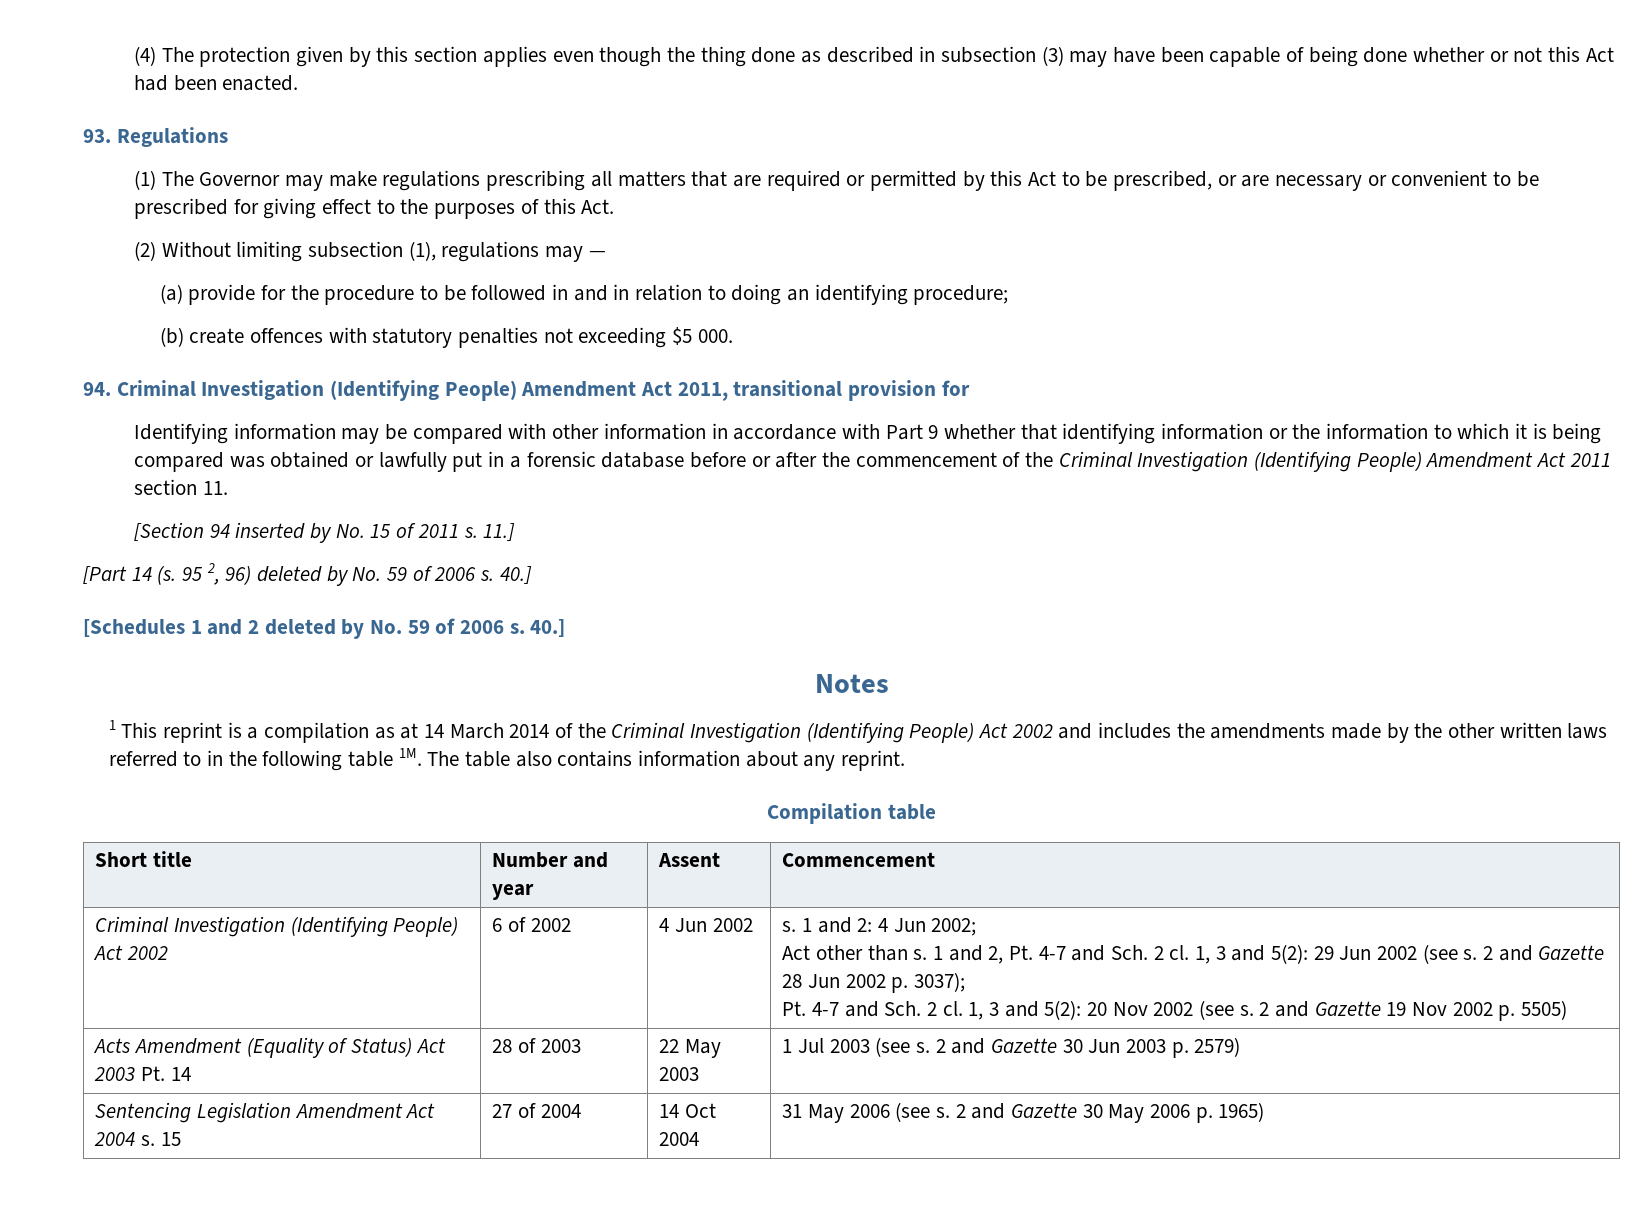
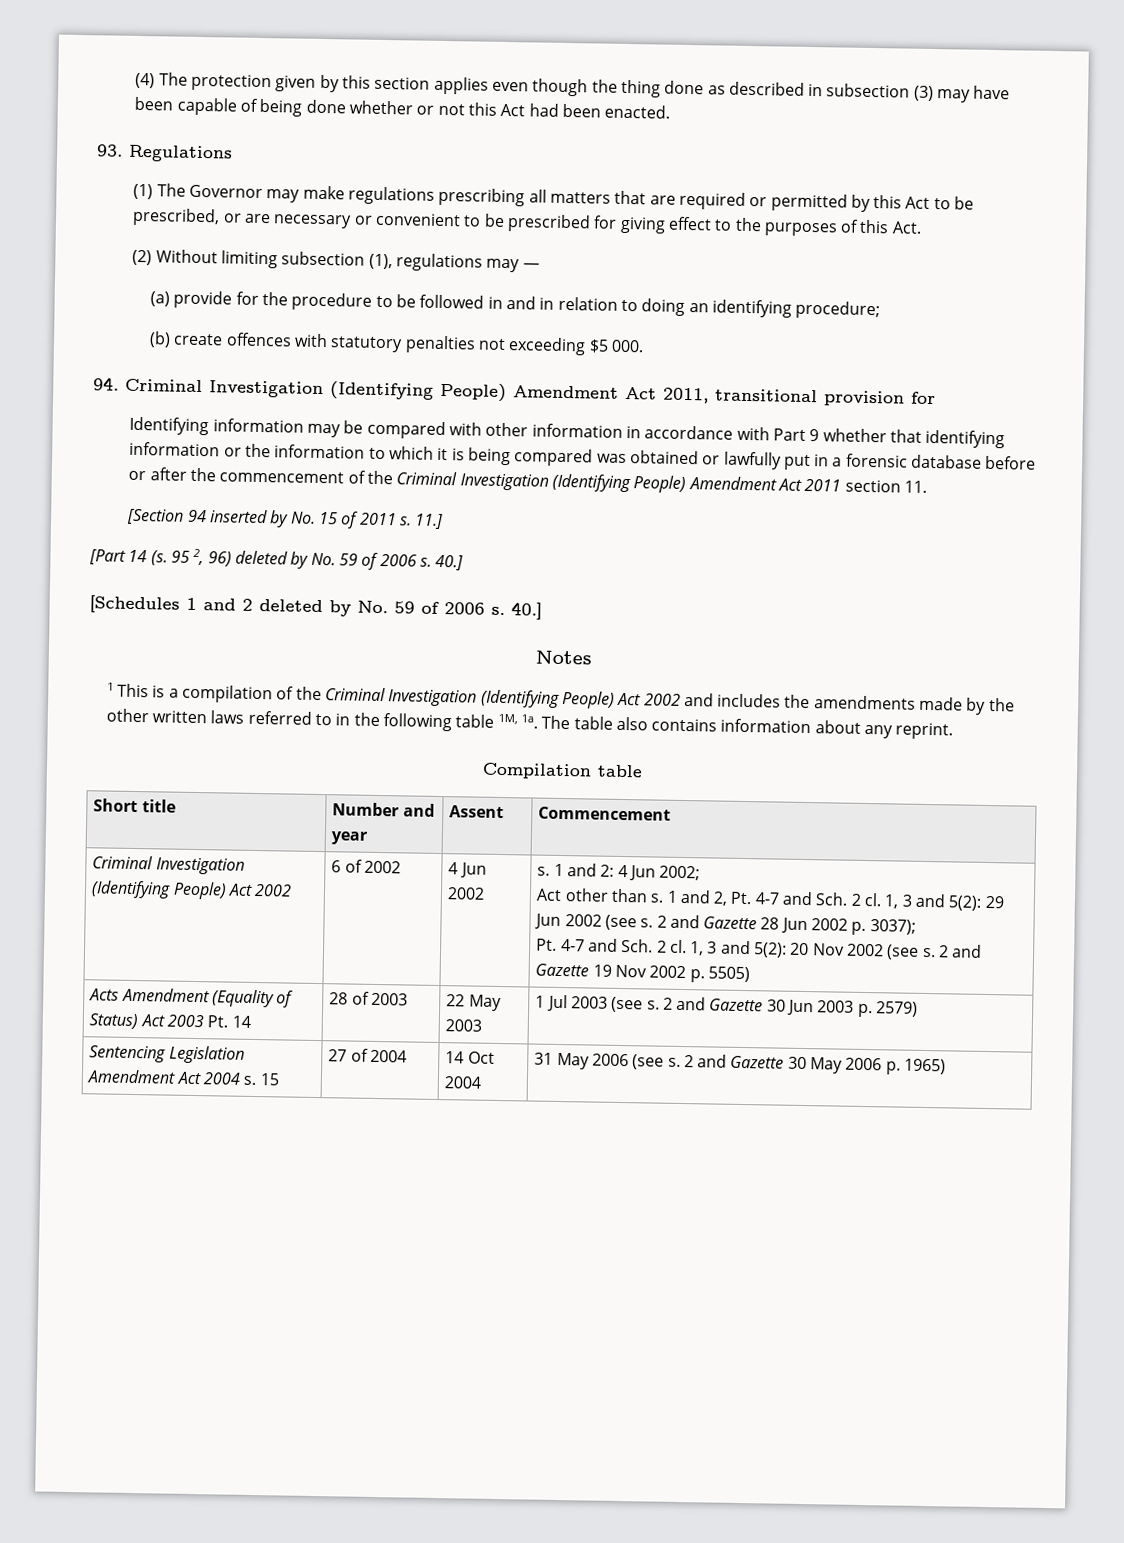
[162,722,222,743] reprint -> (149, 690) none
[374,723,550,739] as at 14 March 2014 -> (273, 694) none
[398,748,422,766] 1M. -> [497,713,538,729] 1M, 1a.

